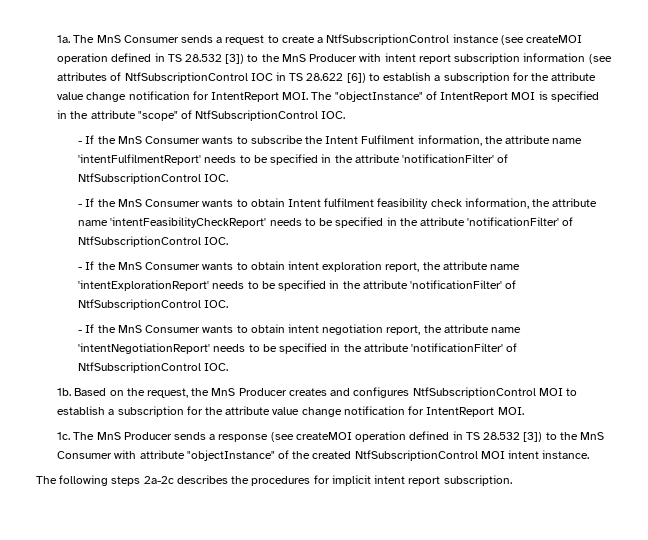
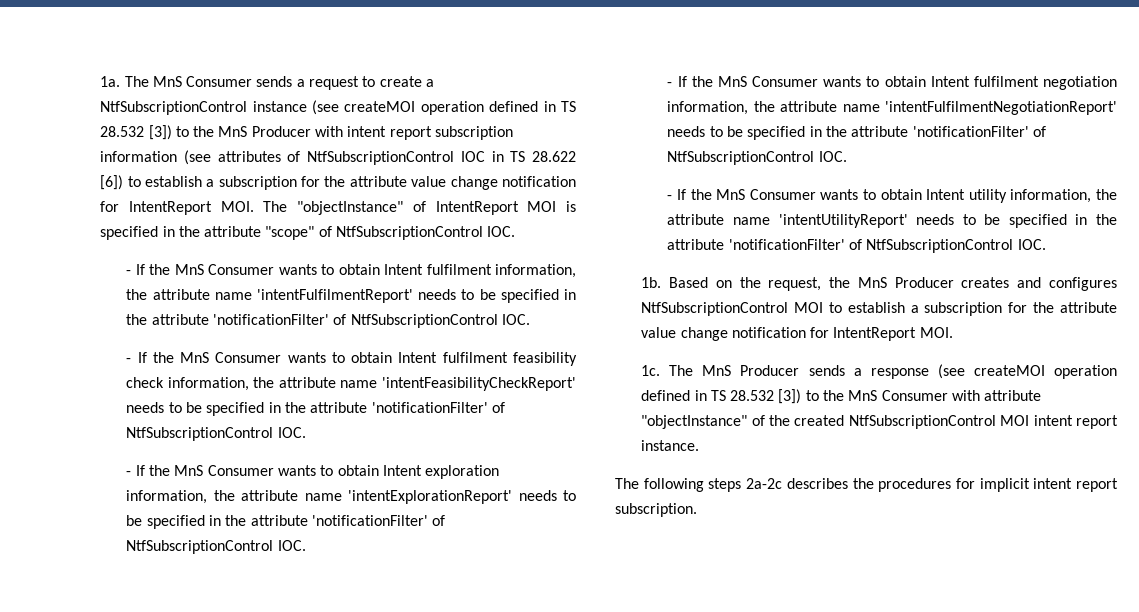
[250,135,415,144] subscribe the Intent Fulfilment -> [338,264,492,275] obtain Intent fulfilment
[287,261,420,272] intent exploration report, -> [382,465,500,479] [126,490,208,504] Intent exploration information,
[287,324,522,335] [78,343,211,354] intent negotiation report, the attribute name 'intentNegotiationReport' -> [930,76,1117,90] [667,101,1117,115] [667,126,1046,140] [667,151,847,165] [667,189,1117,203] [667,214,908,228] Intent fulfilment negotiation information, the attribute name 'intentFulfilmentNegotiationReport' needs to be specified in the attribute 'notificationFilter' of NtfSubscriptionControl IOC. // - If the MnS Consumer wants to obtain Intent utility information, the attribute name 'intentUtilityReport'
(540, 454) none -> [1076,415,1118,429] report

